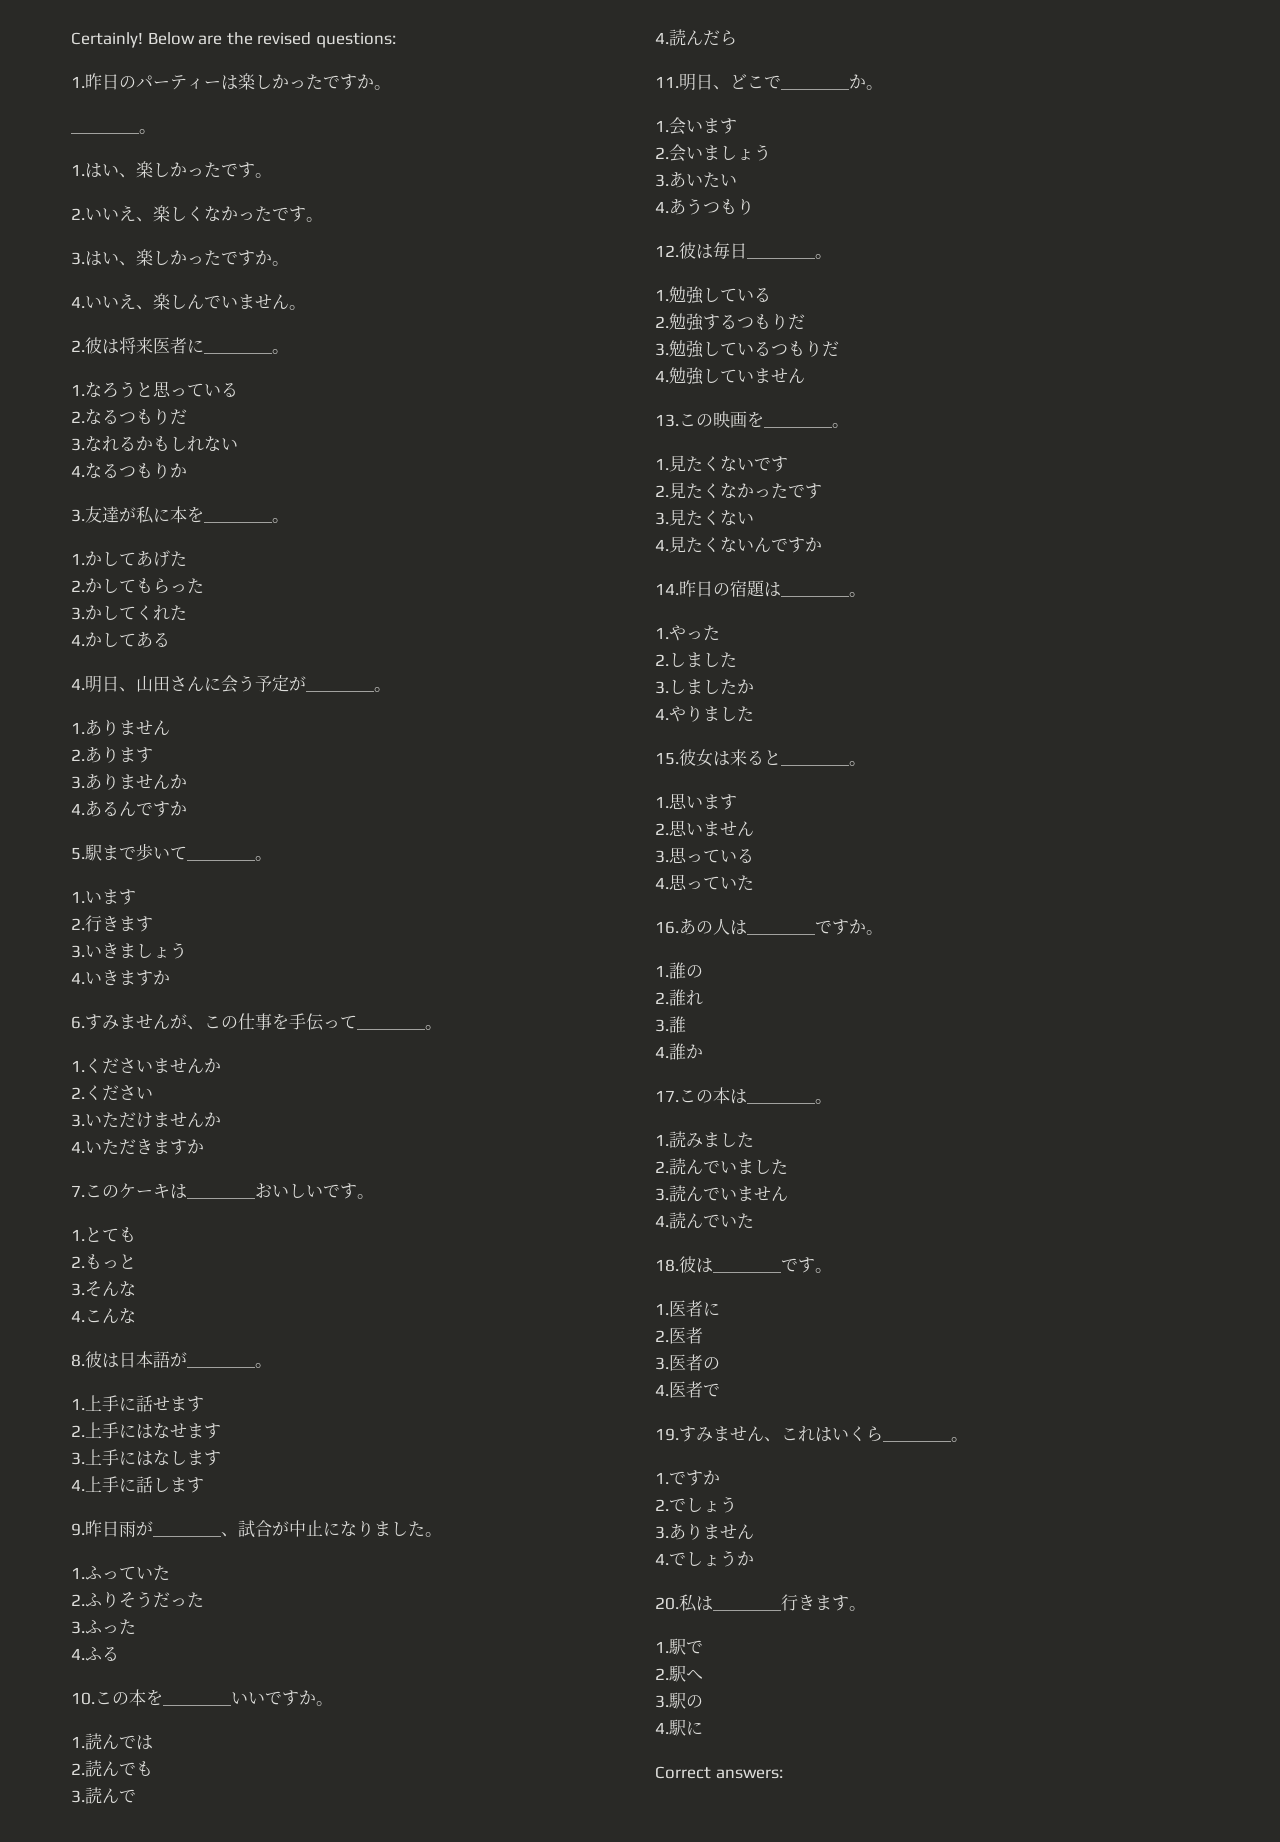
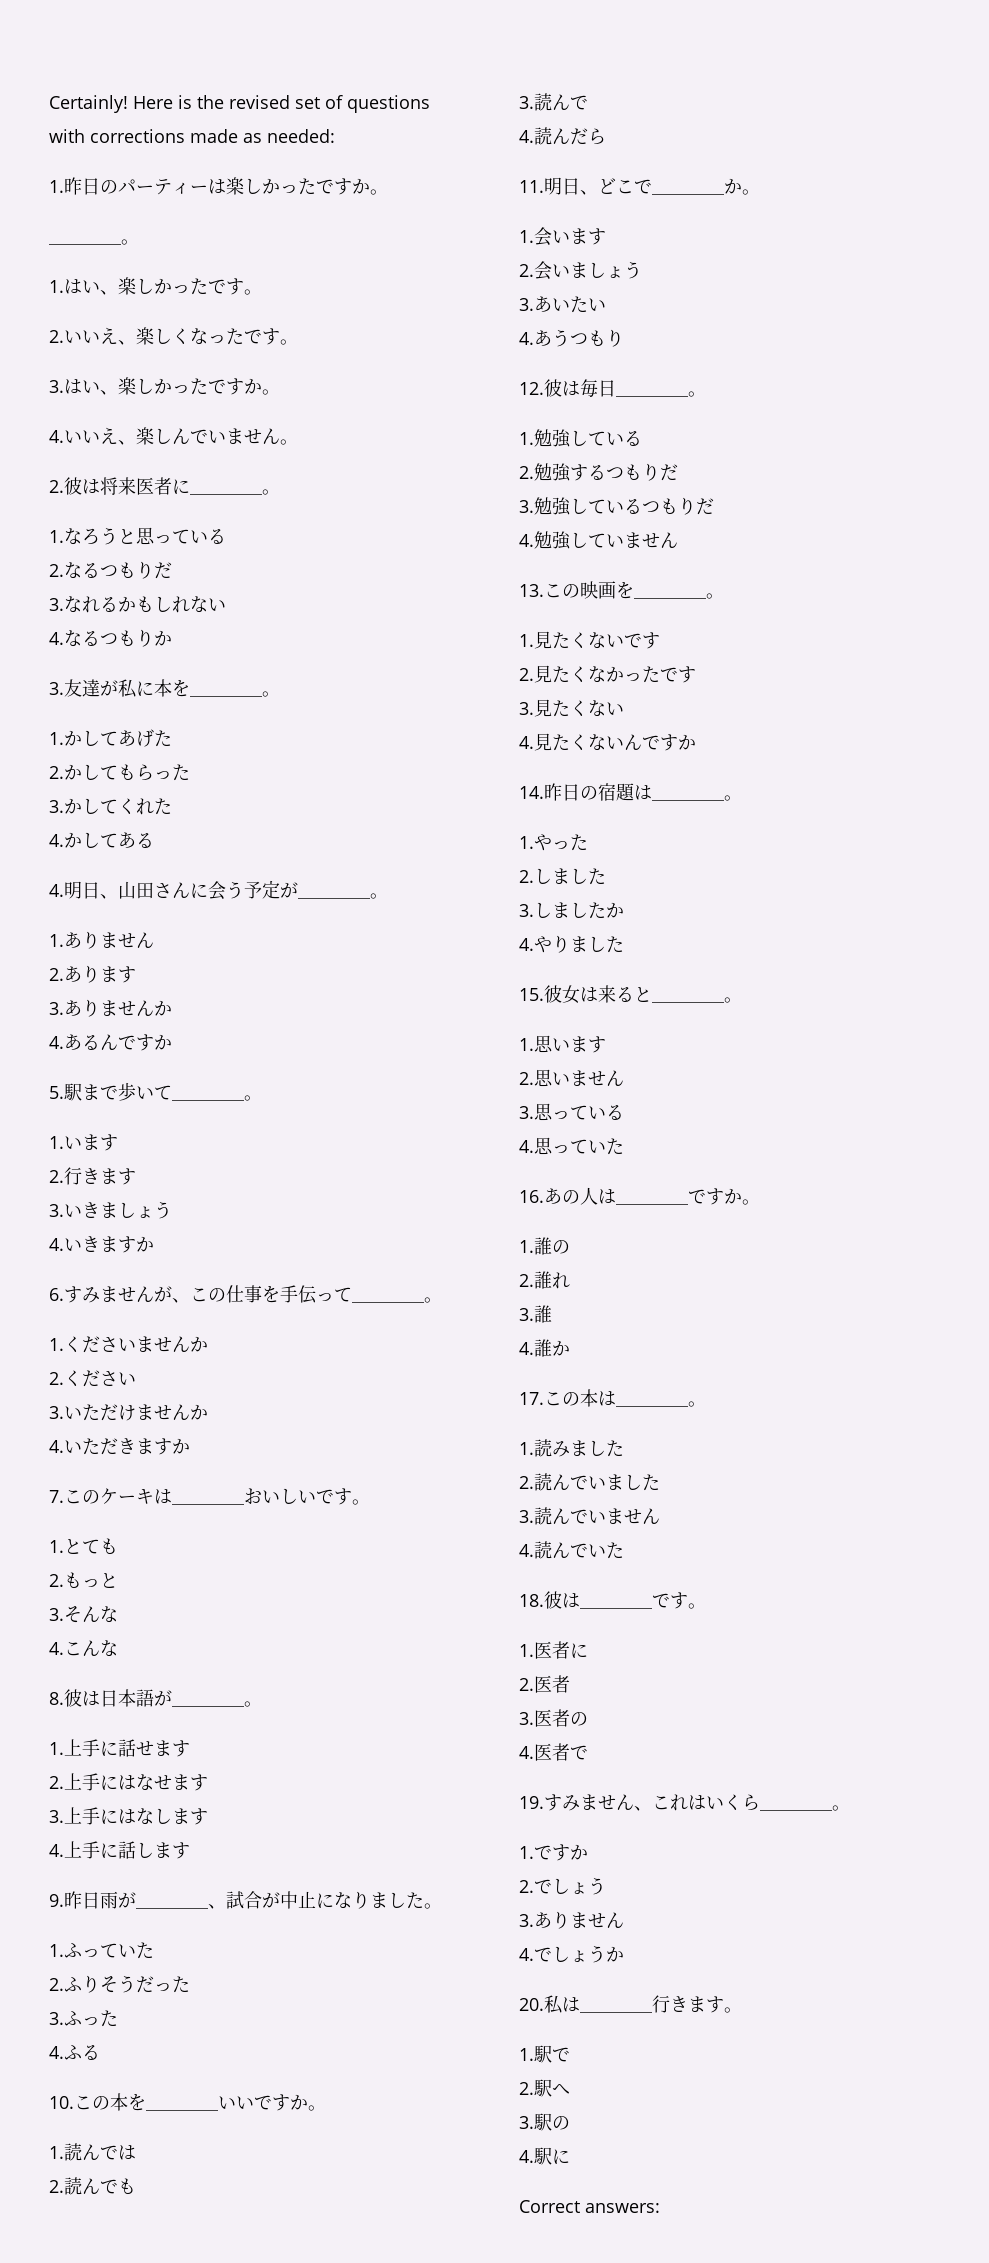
[147,32,396,48] Below are the revised questions: -> [133,95,430,113] [49,129,335,143] Here is the revised set of questions with corrections made as needed:
[221,206,238,221] か -> (208, 336) none

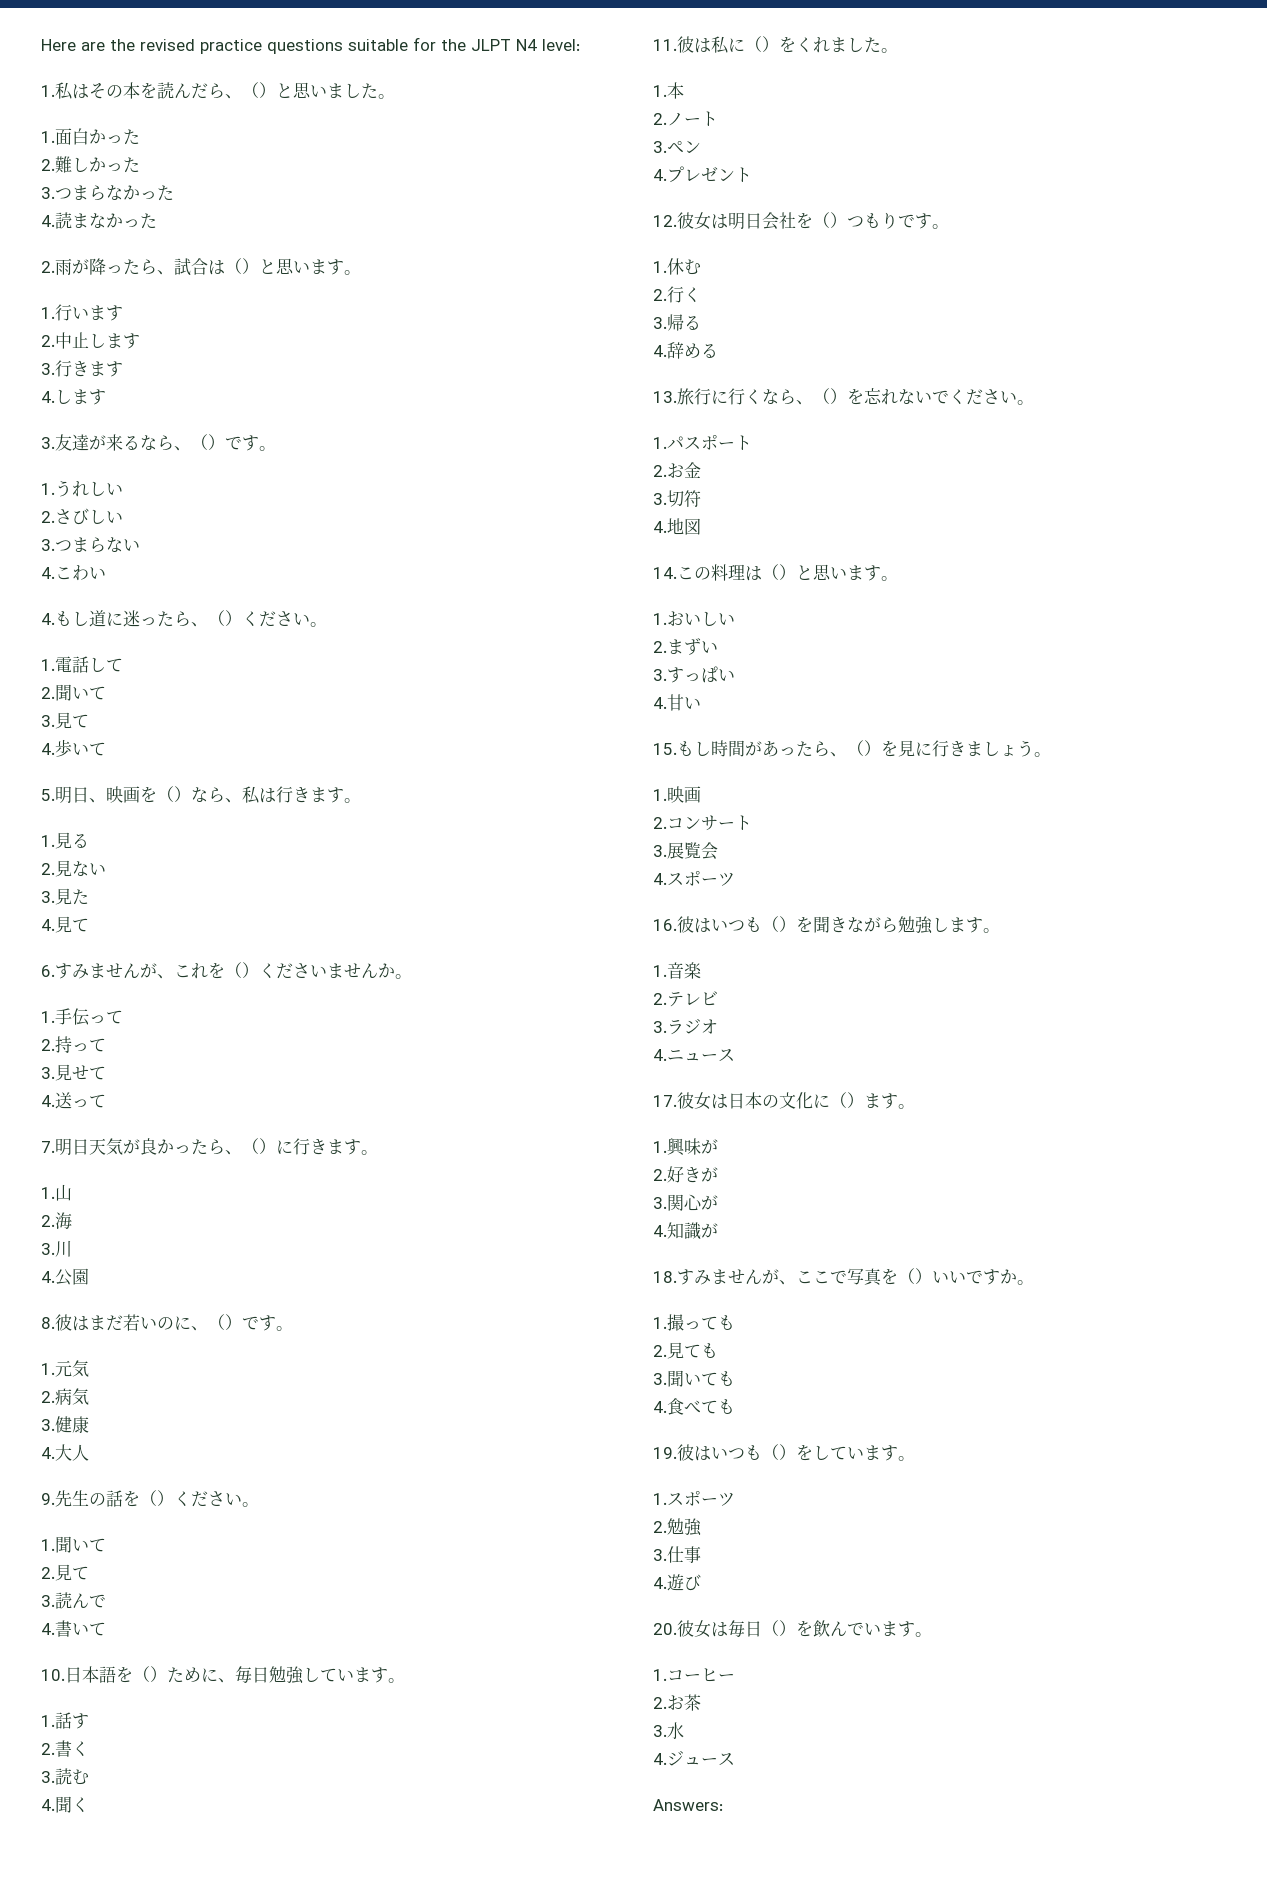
[49,95,430,113] [49,129,335,143] [49,177,388,195] [49,239,139,245] [49,277,262,295] [49,327,298,345] [49,377,280,395] [49,427,298,445] [49,477,280,495] [49,527,226,545] [49,561,172,579] [49,596,226,613] [49,629,172,647] [49,679,280,698] [49,729,172,747] [49,764,190,781] [49,798,172,815] [49,832,154,848] [49,880,388,900] [49,931,154,949] [49,965,136,983] [49,999,172,1017] [49,1034,172,1051] [49,1082,262,1101] [49,1134,118,1151] [49,1167,136,1185] [49,1201,172,1219] [49,1236,154,1253] Certainly! Here is the revised set of questions with corrections made as needed: // 1.昨日のパーティーは楽しかったですか。 // ＿＿＿＿。 // 1.はい、楽しかったです。 // 2.いいえ、楽しくなったです。 // 3.はい、楽しかったですか。 // 4.いいえ、楽しんでいません。 // 2.彼は将来医者に＿＿＿＿。 // 1.なろうと思っている // 2.なるつもりだ // 3.なれるかもしれない // 4.なるつもりか // 3.友達が私に本を＿＿＿＿。 // 1.かしてあげた // 2.かしてもらった // 3.かしてくれた // 4.かしてある // 4.明日、山田さんに会う予定が＿＿＿＿。 // 1.ありません // 2.あります // 3.ありませんか // 4.あるんですか // 5.駅まで歩いて＿＿＿＿。 // 1.います // 2.行きます // 3.いきましょう // 4.いきますか -> [41,37,580,54] [41,82,395,100] [41,128,140,145] [41,156,140,173] [41,185,174,201] [41,212,157,229] [41,258,361,276] [41,304,123,321] [41,332,140,349] [41,360,123,377] [41,389,106,405] [41,434,276,451] [41,480,123,497] [41,508,123,525] [41,537,140,553] [41,565,106,581] [41,610,327,627] [41,656,123,673] [41,684,106,701] [41,712,89,729] [41,739,106,757] [41,786,361,804] [41,832,89,849] [41,860,106,877] [41,888,89,905] [41,916,89,933] Here are the revised practice questions suitable for the JLPT N4 level: // 1.私はその本を読んだら、（）と思いました。 // 1.面白かった // 2.難しかった // 3.つまらなかった // 4.読まなかった // 2.雨が降ったら、試合は（）と思います。 // 1.行います // 2.中止します // 3.行きます // 4.します // 3.友達が来るなら、（）です。 // 1.うれしい // 2.さびしい // 3.つまらない // 4.こわい // 4.もし道に迷ったら、（）ください。 // 1.電話して // 2.聞いて // 3.見て // 4.歩いて // 5.明日、映画を（）なら、私は行きます。 // 1.見る // 2.見ない // 3.見た // 4.見て
[208,1285,442,1304] [49,1338,64,1351] の仕事を手伝って＿＿＿＿。 // 1. -> [191,962,259,979] れを（）
[49,1370,136,1387] [49,1404,208,1421] [49,1438,190,1455] [49,1488,370,1505] [49,1538,118,1555] [49,1572,118,1589] [49,1606,118,1623] [49,1640,118,1657] [49,1689,262,1707] [49,1739,190,1757] [49,1773,208,1791] [49,1807,208,1825] [49,1841,190,1859] [49,1891,442,1909] [49,1942,154,1959] [49,1975,190,1993] [49,2010,118,2027] [49,2045,100,2060] [49,2093,218,2111] // 2.ください // 3.いただけませんか // 4.いただきますか // 7.このケーキは＿＿＿＿おいしいです。 // 1.とても // 2.もっと // 3.そんな // 4.こんな // 8.彼は日本語が＿＿＿＿。 // 1.上手に話せます // 2.上手にはなせます // 3.上手にはなします // 4.上手に話します // 9.昨日雨が＿＿＿＿、試合が中止になりました。 // 1.ふっていた // 2.ふりそうだった // 3.ふった // 4.ふる // 10.この本を＿＿＿＿ -> [395,974,412,979] [41,1008,123,1026] [41,1036,106,1053] [41,1064,106,1081] [41,1092,106,1109] [41,1138,378,1156] [41,1184,72,1201] [41,1212,72,1230] [41,1240,72,1257] [41,1268,89,1286] [41,1314,293,1331] [41,1360,89,1377] [41,1388,89,1406] [41,1416,89,1433] [41,1444,89,1461] [41,1490,259,1507] [41,1536,106,1553] [41,1564,89,1581] [41,1592,106,1609] [41,1620,106,1637] [41,1666,405,1684] [41,1712,89,1729] [41,1740,89,1757] [41,1768,89,1785] [41,1796,89,1813] [653,36,898,54] [653,82,684,99] [653,111,718,127] [653,141,701,153] [653,166,752,183] [653,212,949,230] [653,258,701,275] [653,286,701,303] [653,314,701,331] [653,342,718,359] [653,388,1034,405] [653,435,752,451] [653,462,701,478] [653,490,701,507] [653,518,701,535] [653,564,898,581] [653,611,735,626] [653,638,718,655] [653,666,735,683] [653,694,701,711] [653,740,1051,757] [653,786,701,803] [653,815,752,831] [653,842,718,860] [653,871,735,886] [653,916,1000,934] [653,962,701,979] [653,991,718,1007] [653,1018,718,1035] [653,1049,735,1062] [653,1092,915,1110] [653,1138,718,1156] [653,1166,718,1183] [653,1194,718,1211] [653,1222,718,1240] [653,1268,932,1286] 。 // 1.手伝って // 2.持って // 3.見せて // 4.送って // 7.明日天気が良かったら、（）に行きます。 // 1.山 // 2.海 // 3.川 // 4.公園 // 8.彼はまだ若いのに、（）です。 // 1.元気 // 2.病気 // 3.健康 // 4.大人 // 9.先生の話を（）ください。 // 1.聞いて // 2.見て // 3.読んで // 4.書いて // 10.日本語を（）ために、毎日勉強しています。 // 1.話す // 2.書く // 3.読む // 4.聞く // 11.彼は私に（）をくれました。 // 1.本 // 2.ノート // 3.ペン // 4.プレゼント // 12.彼女は明日会社を（）つもりです。 // 1.休む // 2.行く // 3.帰る // 4.辞める // 13.旅行に行くなら、（）を忘れないでください。 // 1.パスポート // 2.お金 // 3.切符 // 4.地図 // 14.この料理は（）と思います。 // 1.おいしい // 2.まずい // 3.すっぱい // 4.甘い // 15.もし時間があったら、（）を見に行きましょう。 // 1.映画 // 2.コンサート // 3.展覧会 // 4.スポーツ // 16.彼はいつも（）を聞きながら勉強します。 // 1.音楽 // 2.テレビ // 3.ラジオ // 4.ニュース // 17.彼女は日本の文化に（）ます。 // 1.興味が // 2.好きが // 3.関心が // 4.知識が // 18.すみませんが、ここで写真を（）
[64,2143,136,2161] [49,2177,118,2195] 読んでは // 2.読んで -> [667,1314,735,1331] [653,1342,701,1359] 撮っても // 2.見て
[534,93,588,111] [519,127,606,145] [519,177,760,195] [519,227,606,246] [519,261,642,280] [519,296,606,313] [519,329,624,347] [519,379,706,398] [519,429,642,448] [519,463,678,482] [519,497,714,516] [519,531,678,550] [519,581,724,599] [519,631,660,649] [519,665,696,683] [519,699,624,717] [519,733,696,751] [519,783,742,801] [519,834,588,851] [519,868,606,885] [519,902,624,919] [519,935,624,953] [519,985,742,1004] [519,1035,606,1053] [519,1069,624,1087] [519,1103,624,1121] [519,1137,624,1155] [519,1187,760,1205] [519,1237,570,1255] [519,1271,570,1289] [519,1305,552,1323] [519,1339,570,1357] [519,1389,706,1407] [519,1439,624,1457] [519,1473,660,1491] [519,1507,660,1525] [519,1541,624,1559] [519,1591,706,1609] [519,1641,588,1659] [519,1675,570,1693] [519,1709,588,1727] [519,1743,588,1761] [519,1794,850,1811] [519,1844,588,1861] [519,1877,606,1895] [519,1911,624,1929] [519,1945,624,1963] [519,1995,742,2014] [519,2045,570,2063] [519,2079,570,2097] [519,2113,570,2131] [519,2147,570,2165] [519,2200,660,2213] 読んで // 4.読んだら // 11.明日、どこで＿＿＿＿か。 // 1.会います // 2.会いましょう // 3.あいたい // 4.あうつもり // 12.彼は毎日＿＿＿＿。 // 1.勉強している // 2.勉強するつもりだ // 3.勉強しているつもりだ // 4.勉強していません // 13.この映画を＿＿＿＿。 // 1.見たくないです // 2.見たくなかったです // 3.見たくない // 4.見たくないんですか // 14.昨日の宿題は＿＿＿＿。 // 1.やった // 2.しました // 3.しましたか // 4.やりました // 15.彼女は来ると＿＿＿＿。 // 1.思います // 2.思いません // 3.思っている // 4.思っていた // 16.あの人は＿＿＿＿ですか。 // 1.誰の // 2.誰れ // 3.誰 // 4.誰か // 17.この本は＿＿＿＿。 // 1.読みました // 2.読んでいました // 3.読んでいません // 4.読んでいた // 18.彼は＿＿＿＿です。 // 1.医者に // 2.医者 // 3.医者の // 4.医者で // 19.すみません、これはいくら＿＿＿＿。 // 1.ですか // 2.でしょう // 3.ありません // 4.でしょうか // 20.私は＿＿＿＿行きます。 // 1.駅で // 2.駅へ // 3.駅の // 4.駅に // Correct answers: -> [667,1370,735,1387] [653,1398,735,1415] [653,1444,915,1461] [653,1491,735,1506] [653,1518,702,1536] [653,1546,701,1563] [653,1574,701,1591] [653,1620,932,1638] [653,1668,735,1682] [653,1694,701,1711] [653,1722,684,1739] [653,1750,735,1766] [653,1799,723,1811] 聞いても // 4.食べても // 19.彼はいつも（）をしています。 // 1.スポーツ // 2.勉強 // 3.仕事 // 4.遊び // 20.彼女は毎日（）を飲んでいます。 // 1.コーヒー // 2.お茶 // 3.水 // 4.ジュース // Answers:

